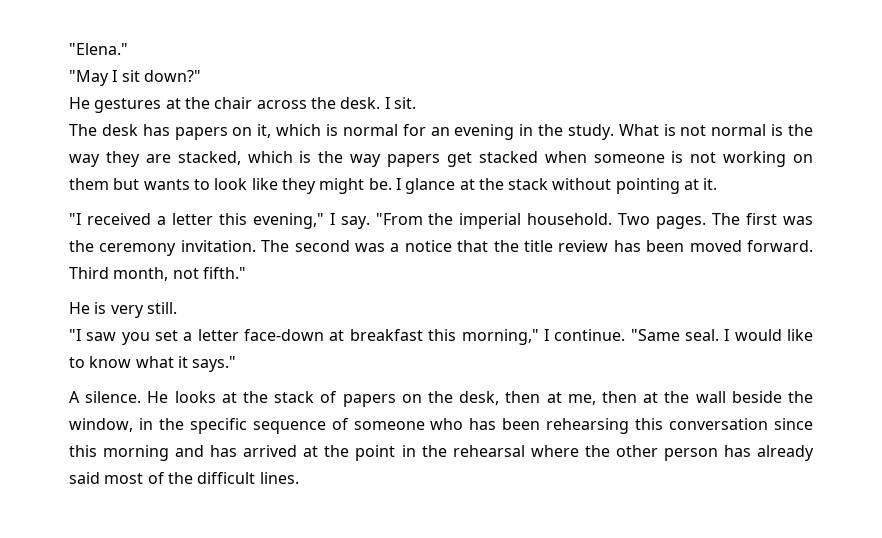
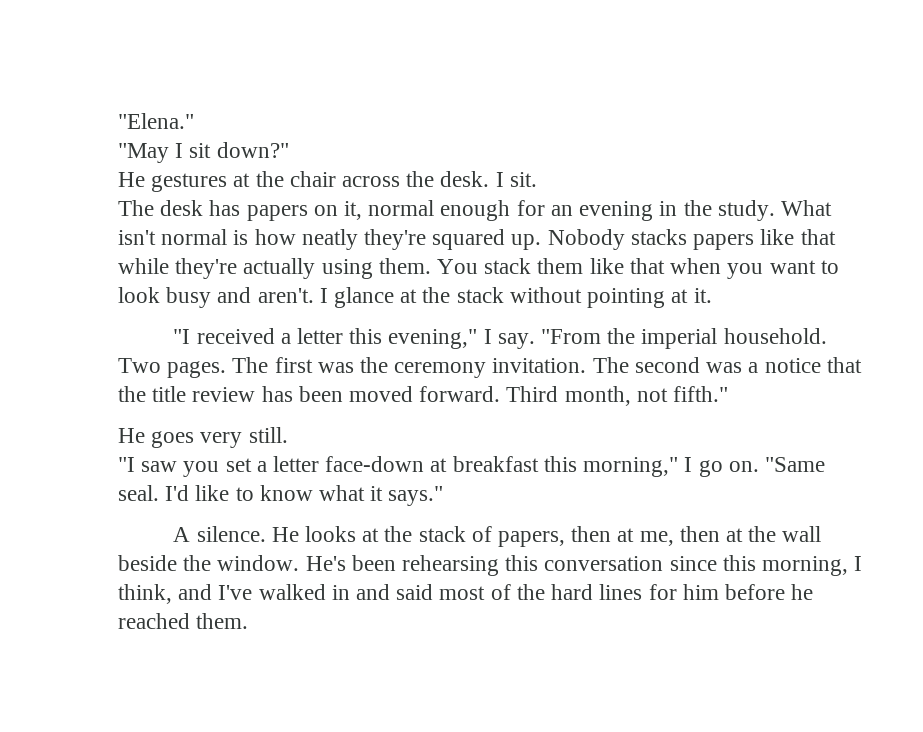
[276,124,398,136] which is normal -> [368,200,511,221] normal enough
[663,124,814,136] [69,151,813,167] [69,178,392,194] is not normal is the way they are stacked, which is the way papers get stacked when someone is not working on them but wants to look like they might be. -> [118,229,836,250] [118,258,839,279] [118,287,314,308] isn't normal is how neatly they're squared up. Nobody stacks papers like that while they're actually using them. You stack them like that when you want to look busy and aren't.
[94,302,107,314] is -> [151,431,195,448] goes
[554,329,782,341] continue. "Same seal. I would -> [698,457,825,477] [118,485,190,501] go on. "Same seal. I'd
[342,391,500,407] papers on the desk, -> [497,531,565,547] papers,
[69,418,497,434] window, in the specific sequence of someone who has -> [217,555,346,571] window. He's
[103,445,814,461] [69,472,299,484] morning and has arrived at the point in the rehearsal where the other person has already said most of the difficult lines. -> [762,556,863,576] [118,584,814,604] [118,613,249,629] morning, I think, and I've walked in and said most of the hard lines for him before he reached them.

